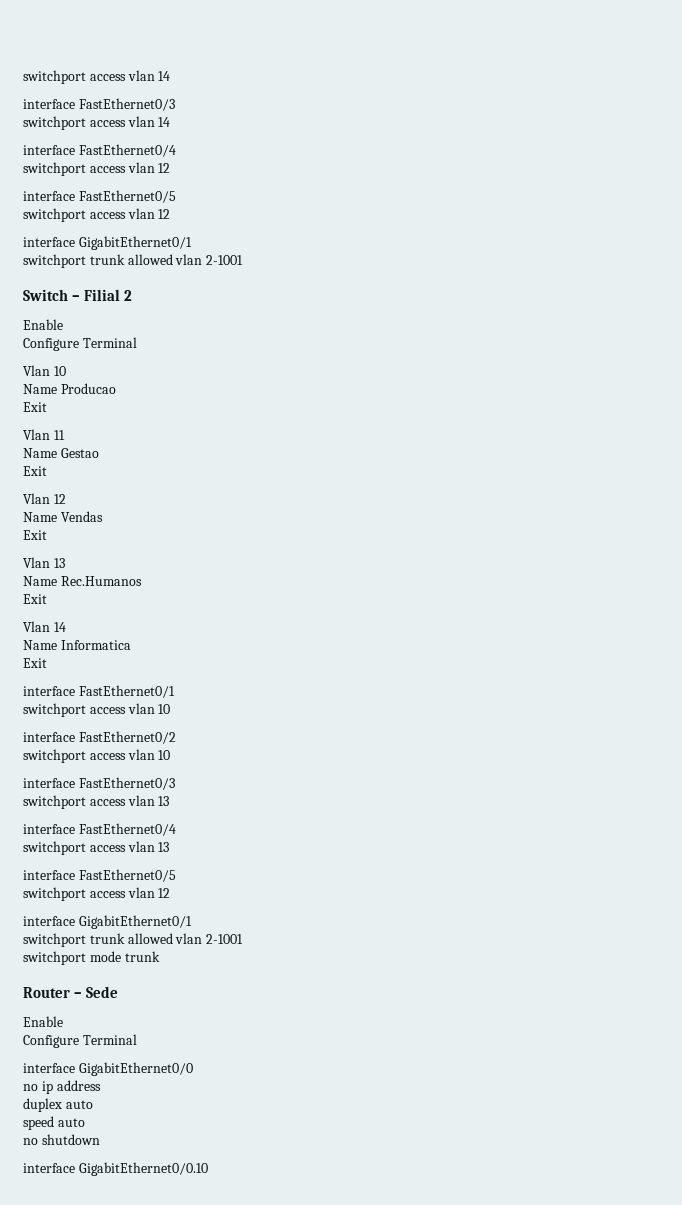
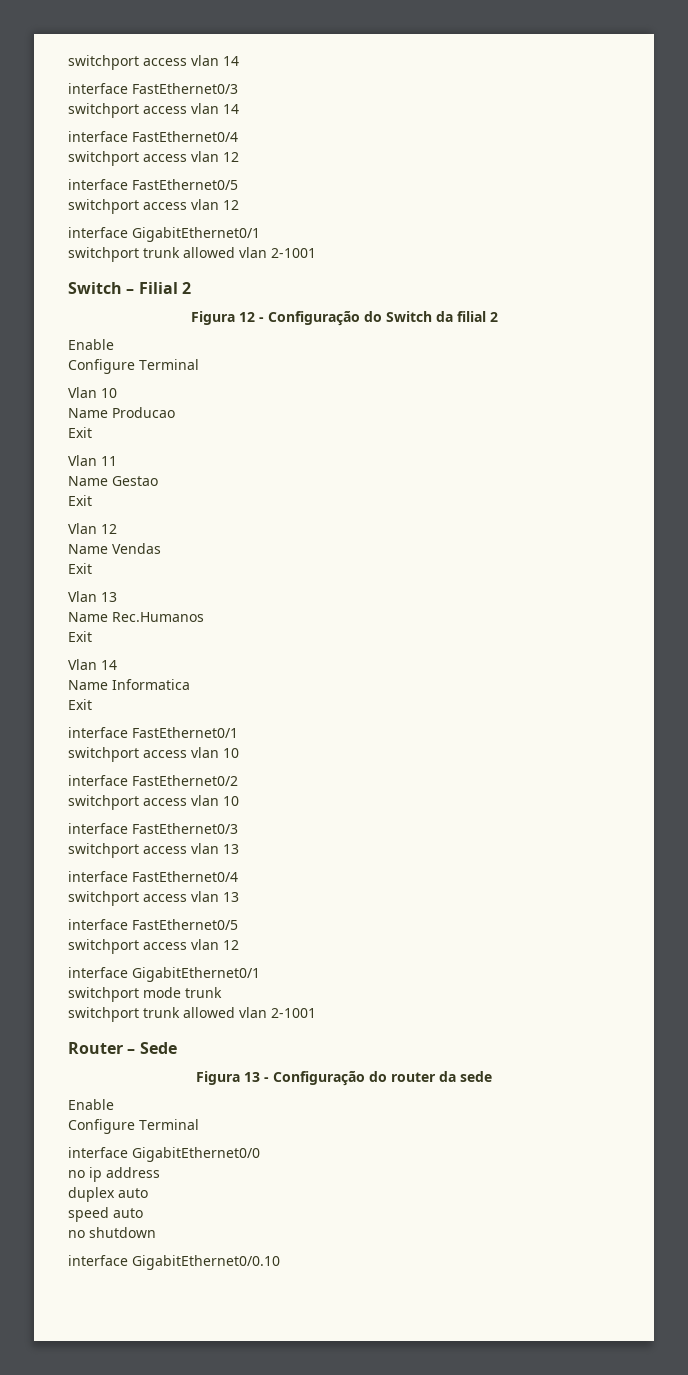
(133, 295) none -> [190,311,498,326] // Figura 12 - Configuração do Switch da filial 2
[23,933,244,947] [23,951,160,965] // switchport trunk allowed vlan 2-1001 // switchport mode trunk -> [68,987,222,1002] [68,1007,316,1022] // switchport mode trunk // switchport trunk allowed vlan 2-1001
(119, 992) none -> [196,1071,492,1086] // Figura 13 - Configuração do router da sede

